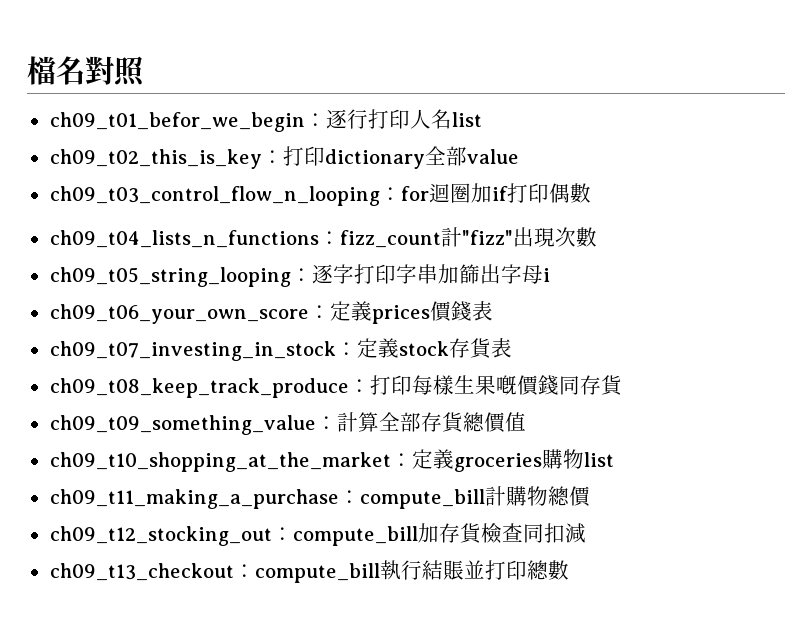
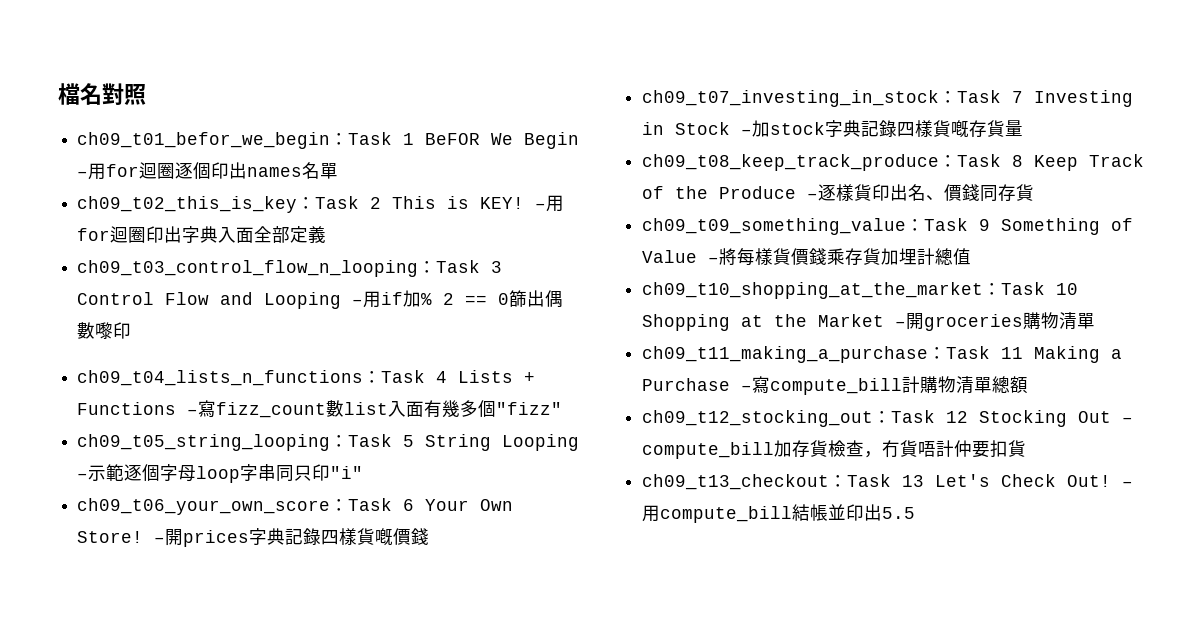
[325,109,482,129] [49,146,519,169] [49,183,549,206] 逐行打印人名list // ch09_t02_this_is_key：打印dictionary全部value // ch09_t03_control_flow_n_looping：for迴圈加if打印 -> [348,132,580,149] [77,162,339,180] [77,195,565,213] [77,226,327,243] [77,260,503,277] [77,290,546,309] Task 1 BeFOR We Begin –用for迴圈逐個印出names名單 // ch09_t02_this_is_key：Task 2 This is KEY! –用for迴圈印出字典入面全部定義 // ch09_t03_control_flow_n_looping：Task 3 Control Flow and Looping –用if加% 2 == 0篩出
(591, 193) none -> [95,322,132,339] 嚟印
[339,227,462,248] fizz_count計 -> [381,370,536,383] [77,400,497,418] Task 4 Lists + Functions –寫fizz_count數list入面有幾多個
[512,227,597,247] 出現次數 -> (563, 408) none
[311,264,550,284] [49,301,493,324] 逐字打印字串加篩出字母i // ch09_t06_your_own_score：定義prices價錢表 -> [348,434,580,451] [77,464,364,483] [77,498,514,515] [77,528,430,547] Task 5 String Looping –示範逐個字母loop字串同只印"i" // ch09_t06_your_own_score：Task 6 Your Own Store! –開prices字典記錄四樣貨嘅價錢
[356,338,512,359] [49,375,623,398] [49,412,526,435] [49,449,454,472] 定義stock存貨表 // ch09_t08_keep_track_produce：打印每樣生果嘅價錢同存貨 // ch09_t09_something_value：計算全部存貨總價值 // ch09_t10_shopping_at_the_market：定義 -> [957,90,1134,107] [642,120,1024,138] [642,154,1145,171] [642,184,1035,202] [642,218,1134,235] [642,248,972,266] [642,282,1079,299] [642,313,925,331] Task 7 Investing in Stock –加stock字典記錄四樣貨嘅存貨量 // ch09_t08_keep_track_produce：Task 8 Keep Track of the Produce –逐樣貨印出名、價錢同存貨 // ch09_t09_something_value：Task 9 Something of Value –將每樣貨價錢乘存貨加埋計總值 // ch09_t10_shopping_at_the_market：Task 10 Shopping at the Market –開
[583,452,614,467] list -> [1059,312,1096,330] 清單
(360, 497) none -> [946,346,1123,363] [642,376,771,394] Task 11 Making a Purchase –寫
[547,486,591,507] 總價 -> [956,376,1029,394] 清單總額
[292,523,586,546] [49,560,569,583] compute_bill加存貨檢查同扣減 // ch09_t13_checkout：compute_bill執行結賬並打印總數 -> [891,410,1134,427] [642,440,1027,459] [642,474,1134,490] [642,504,916,523] Task 12 Stocking Out – compute_bill加存貨檢查，冇貨唔計仲要扣貨 // ch09_t13_checkout：Task 13 Let's Check Out! –用compute_bill結帳並印出5.5

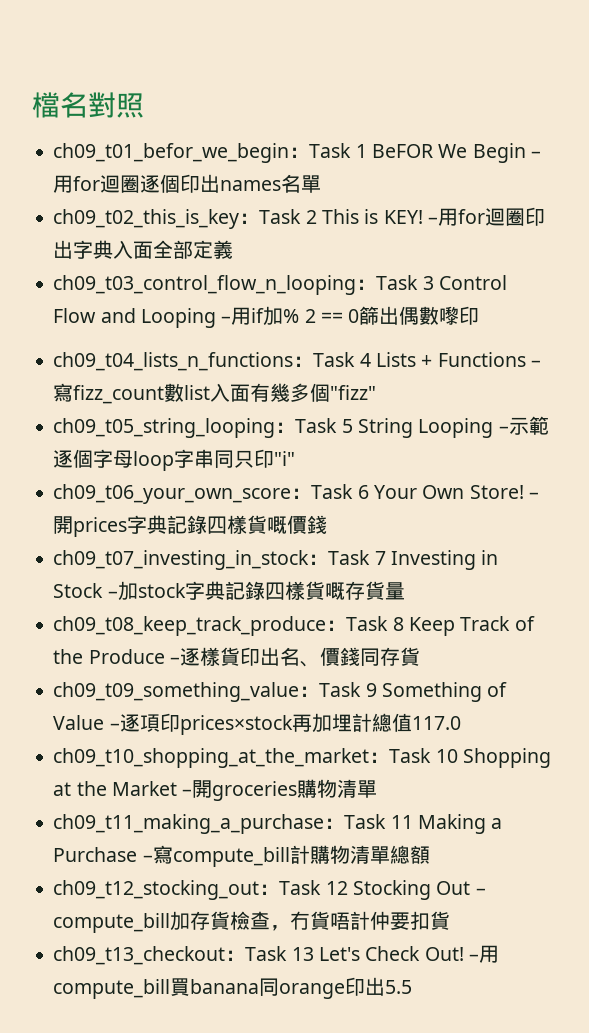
[719,248,882,266] 將每樣貨價錢乘存貨 -> [119,713,312,735] 逐項印prices×stock再
(972, 256) none -> [411,716,461,730] 117.0
[792,504,847,521] 結帳並 -> [170,978,346,999] 買banana同orange

